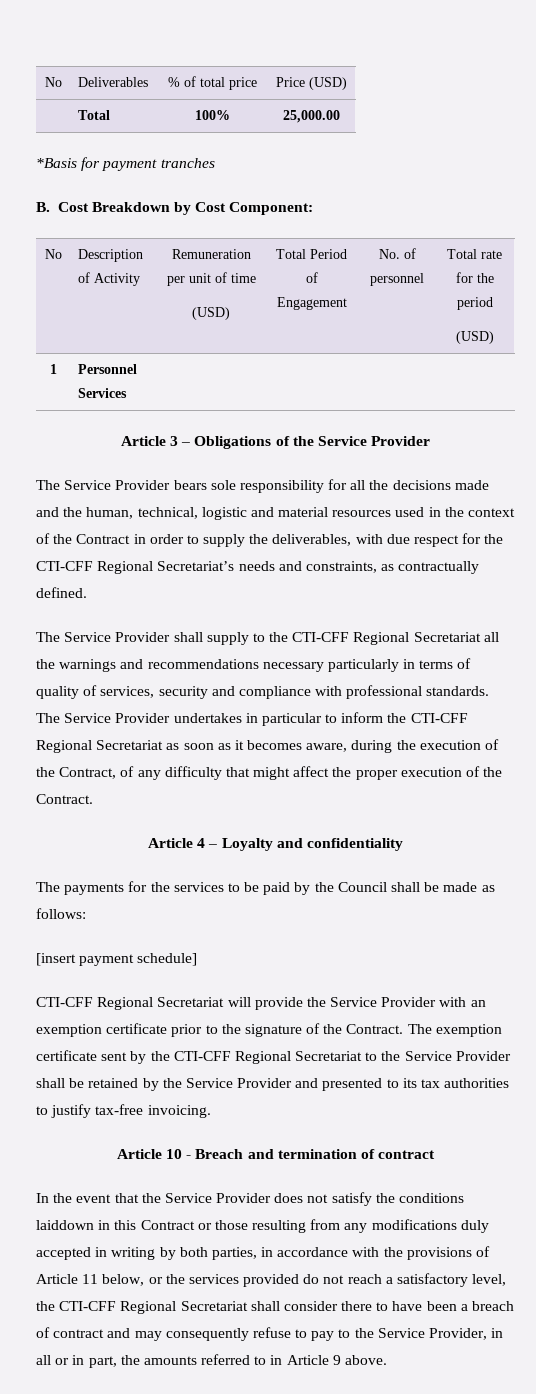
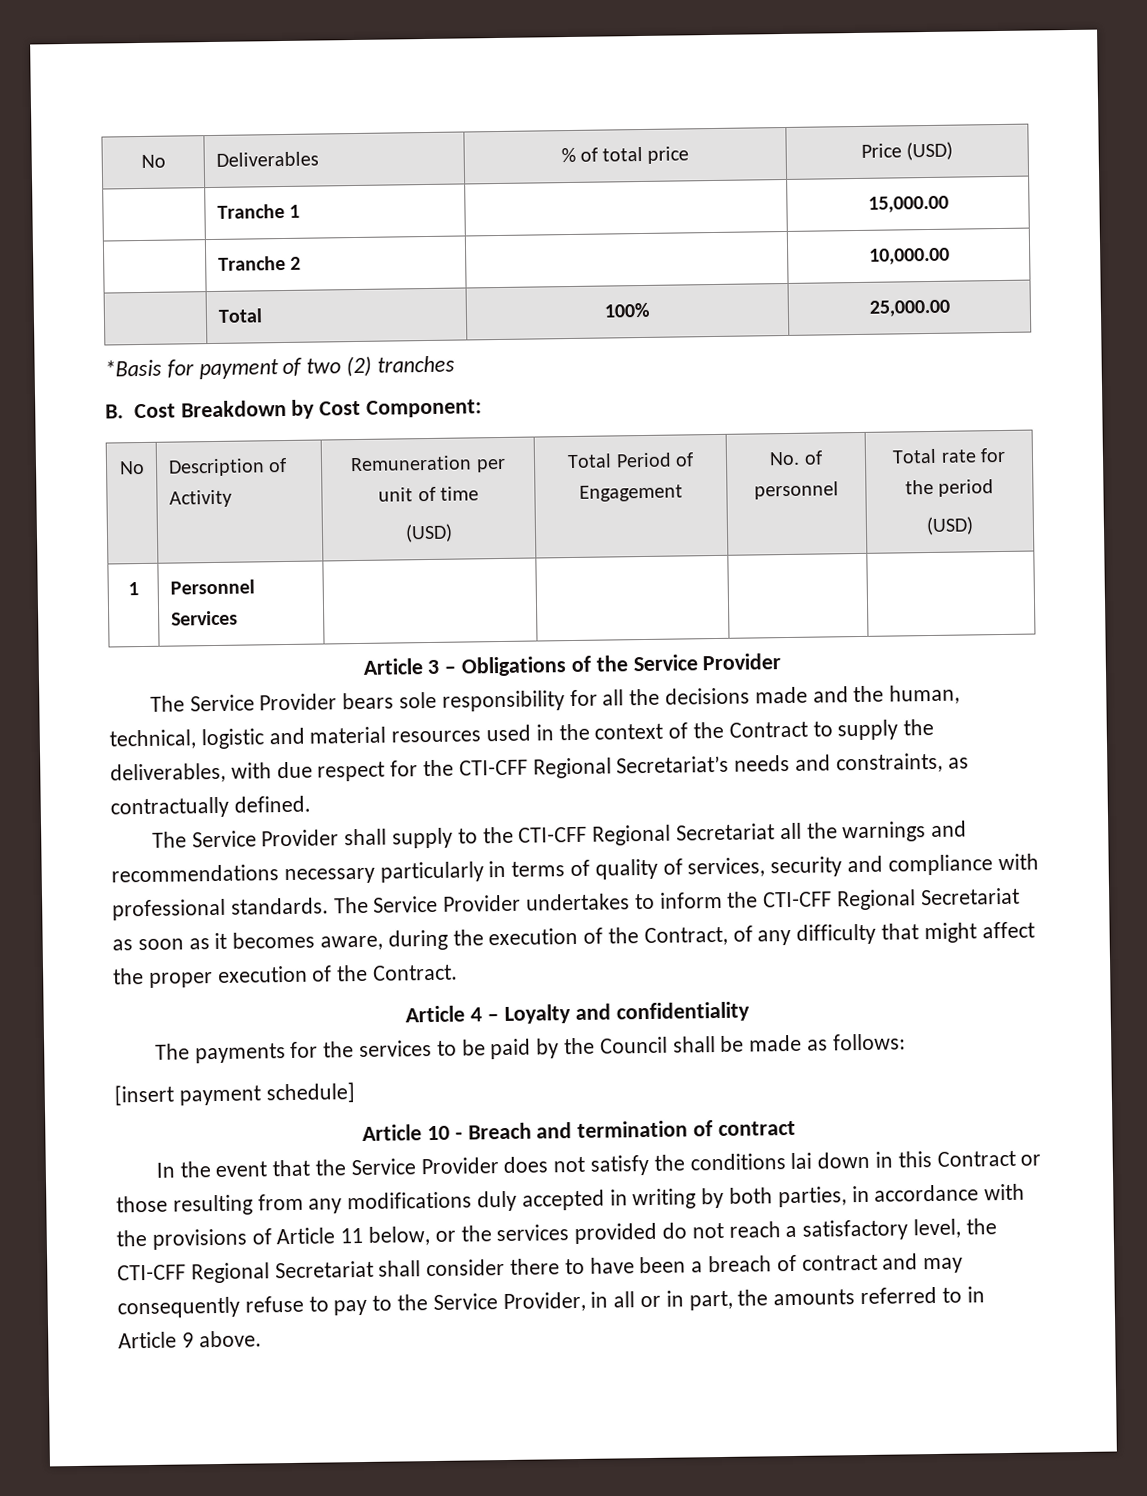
(347, 83) none -> [216,203,301,219] [867,195,949,213] [217,255,302,271] [868,247,950,265] // | Tranche 1 | | 15,000.00 // | Tranche 2 | | 10,000.00
(158, 165) none -> [282,355,373,378] of two (2)
[133,534,184,544] in order -> (808, 729) none
[245,713,322,726] in particular -> (631, 902) none
[36,997,486,1010] [36,1023,502,1037] [36,1050,511,1064] [36,1078,510,1091] [36,1104,211,1118] // CTI-CFF Regional Secretariat will provide the Service Provider with an exemption certificate prior to the signature of the Contract. The exemption certificate sent by the CTI-CFF Regional Secretariat to the Service Provider shall be retained by the Service Provider and presented to its tax authorities to justify tax-free invoicing. -> (355, 1093) none
[36,1220,94,1230] laiddown -> [790,1151,871,1170] lai down

